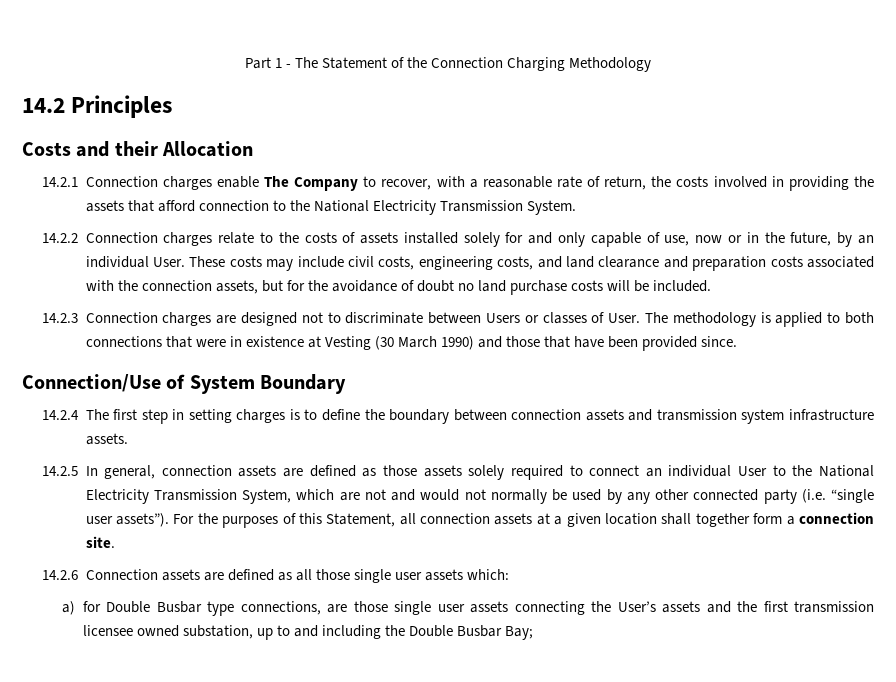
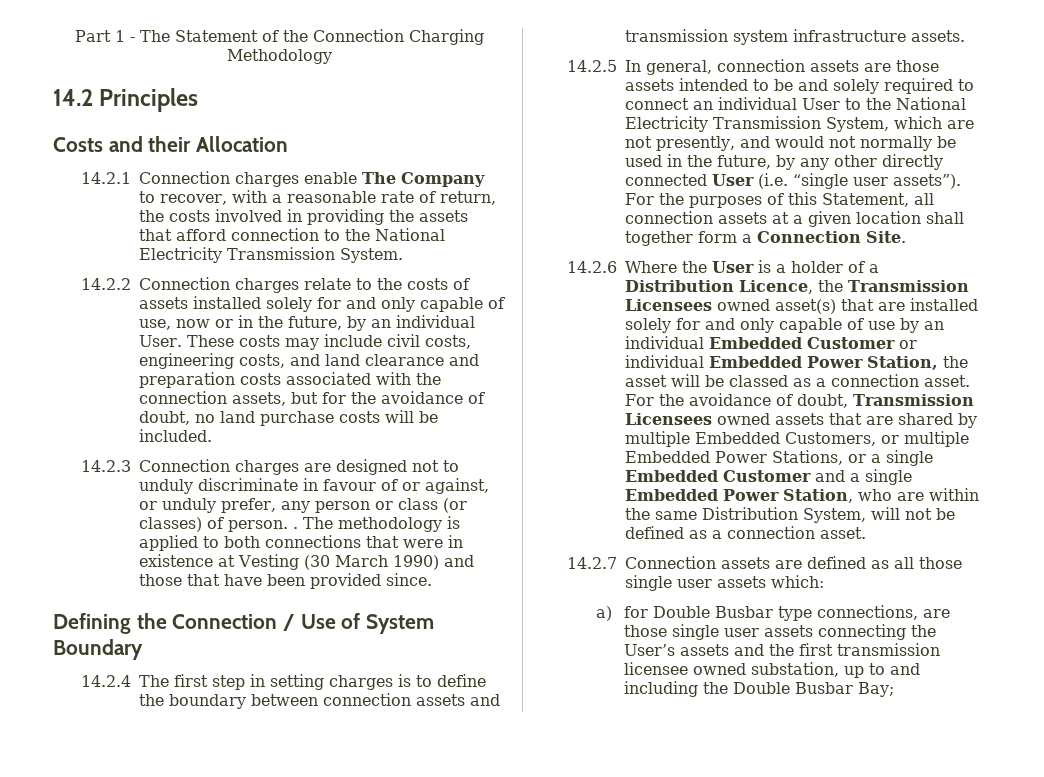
[416,280,454,292] doubt -> [139,411,191,425] doubt,
[345,312,641,324] discriminate between Users or classes of User. -> [139,478,490,494] [139,498,468,513] [139,517,299,532] unduly discriminate in favour of or against, or unduly prefer, any person or class (or classes) of person. .
[22,374,161,392] Connection/Use -> [53,613,336,634] Defining the Connection / Use
[309,465,462,477] defined as those assets -> [896,60,940,72] [625,78,829,91] those assets intended to be and
(386, 494) none -> [656,136,736,151] presently,
[606,489,797,504] by any other connected party -> [667,154,944,170] [625,174,755,186] in the future, by any other directly connected User
[798,512,874,524] [85,536,115,548] [42,570,79,580] connection site. // 14.2.6 -> [757,231,907,243] [567,260,880,273] [625,280,970,294] [625,298,979,314] [625,318,945,333] [625,336,918,349] [625,355,969,370] [625,374,971,387] [625,393,975,408] [625,413,978,428] [625,431,970,447] [625,450,934,466] [625,469,913,485] [625,488,980,503] [625,507,956,523] [625,526,867,539] [567,557,618,569] Connection Site. // 14.2.6 Where the User is a holder of a Distribution Licence, the Transmission Licensees owned asset(s) that are installed solely for and only capable of use by an individual Embedded Customer or individual Embedded Power Station, the asset will be classed as a connection asset. For the avoidance of doubt, Transmission Licensees owned assets that are shared by multiple Embedded Customers, or multiple Embedded Power Stations, or a single Embedded Customer and a single Embedded Power Station, who are within the same Distribution System, will not be defined as a connection asset. // 14.2.7

